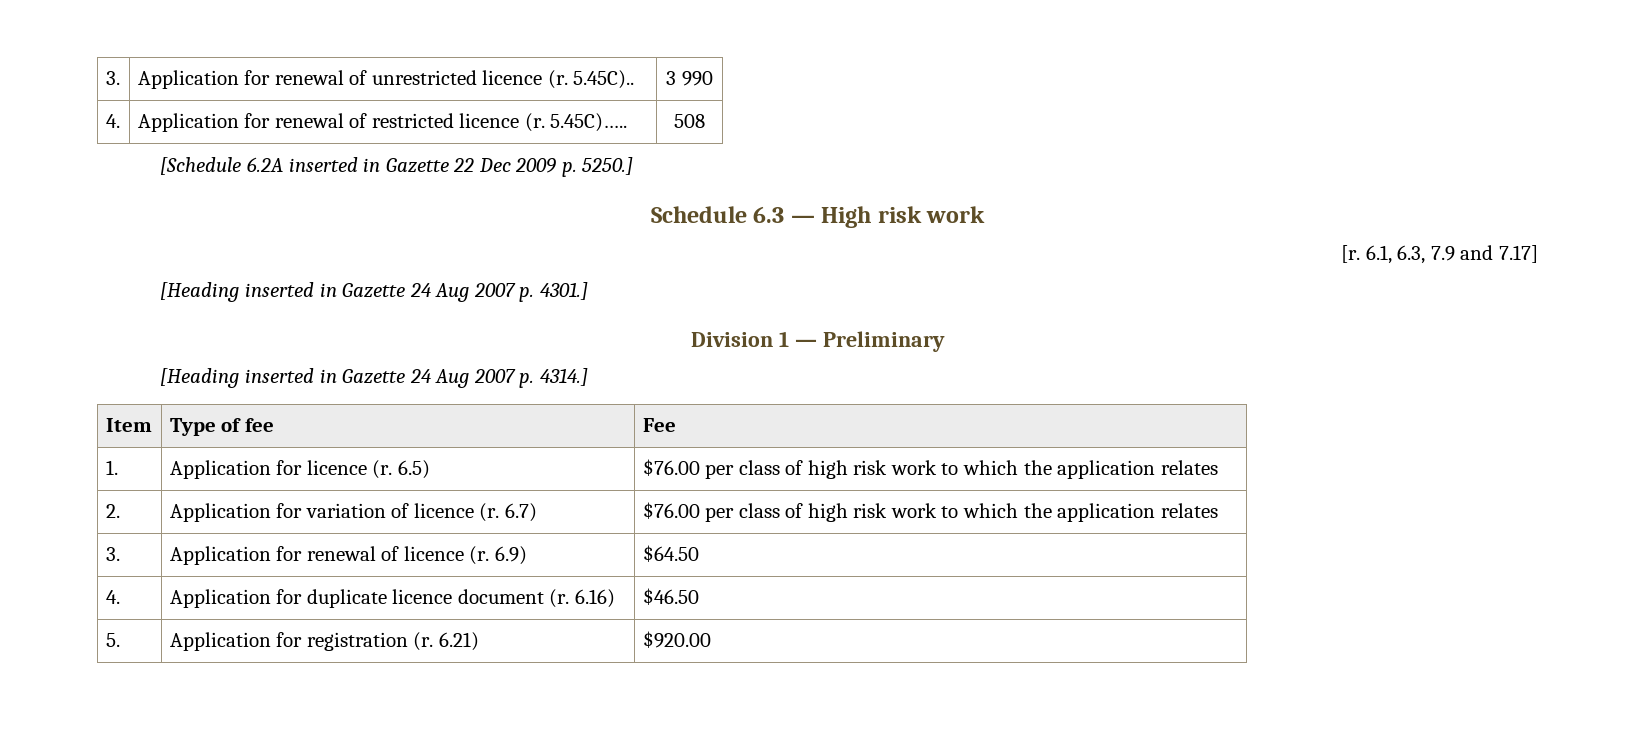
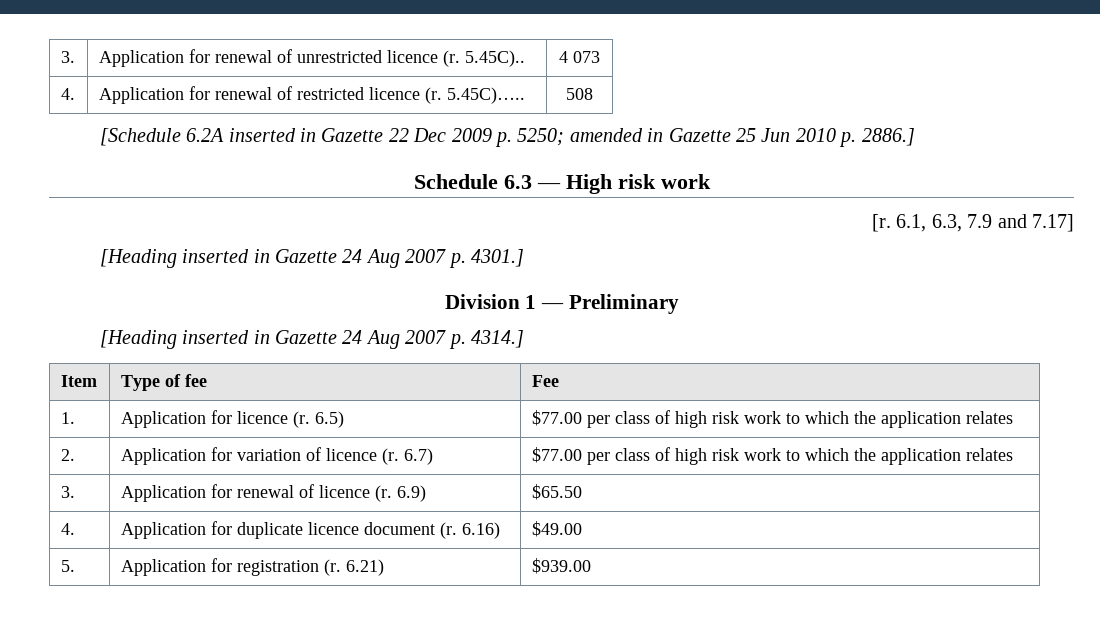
[666,71,713,86] 3 990 -> [559,51,600,63] 4 073
[582,157,634,175] 5250.] -> [517,128,915,147] 5250; amended in Gazette 25 Jun 2010 p. 2886.]
[642,459,700,476] $76.00 -> [531,410,582,426] $77.00
[642,502,700,519] $76.00 -> [531,447,582,463] $77.00
[642,545,699,562] $64.50 -> [531,484,582,500] $65.50
[642,588,699,605] $46.50 -> [531,521,582,537] $49.00
[642,631,711,648] $920.00 -> [531,558,591,574] $939.00

